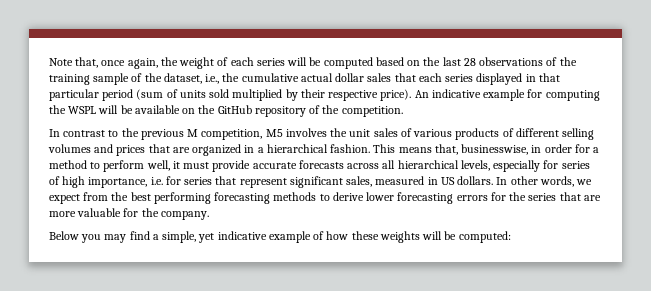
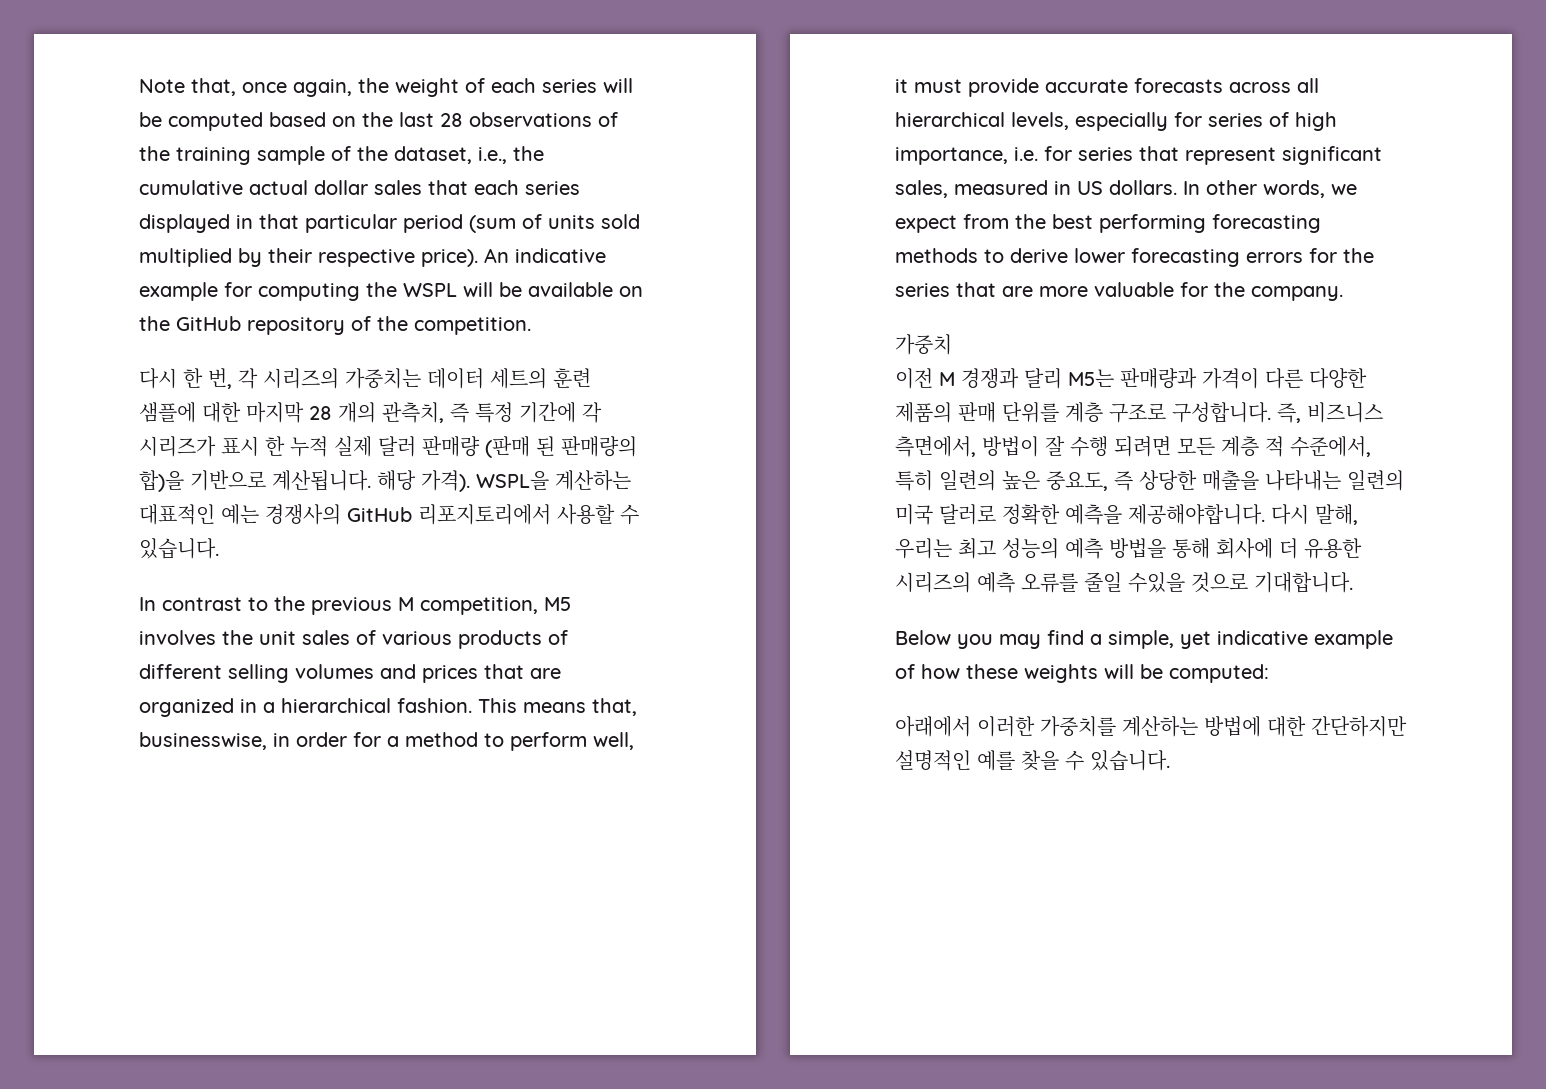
(403, 111) none -> [139,368,591,389] [139,402,602,423] [139,436,637,458] [139,470,631,492] [139,504,639,525] [139,538,219,559] // 다시 한 번, 각 시리즈의 가중치는 데이터 세트의 훈련 샘플에 대한 마지막 28 개의 관측치, 즉 특정 기간에 각 시리즈가 표시 한 누적 실제 달러 판매량 (판매 된 판매량의 합)을 기반으로 계산됩니다. 해당 가격). WSPL을 계산하는 대표적인 예는 경쟁사의 GitHub 리포지토리에서 사용할 수 있습니다.
(209, 215) none -> [895,334,952,355] [895,368,1367,389] [895,402,1383,423] [895,436,1371,457] [895,470,1404,491] [895,504,1358,525] [895,538,1362,559] [895,572,1353,593] // 가중치 // 이전 M 경쟁과 달리 M5는 판매량과 가격이 다른 다양한 제품의 판매 단위를 계층 구조로 구성합니다. 즉, 비즈니스 측면에서, 방법이 잘 수행 되려면 모든 계층 적 수준에서, 특히 일련의 높은 중요도, 즉 상당한 매출을 나타내는 일련의 미국 달러로 정확한 예측을 제공해야합니다. 다시 말해, 우리는 최고 성능의 예측 방법을 통해 회사에 더 유용한 시리즈의 예측 오류를 줄일 수있을 것으로 기대합니다.
(511, 237) none -> [895,716,1407,737] [895,750,1170,771] // 아래에서 이러한 가중치를 계산하는 방법에 대한 간단하지만 설명적인 예를 찾을 수 있습니다.

